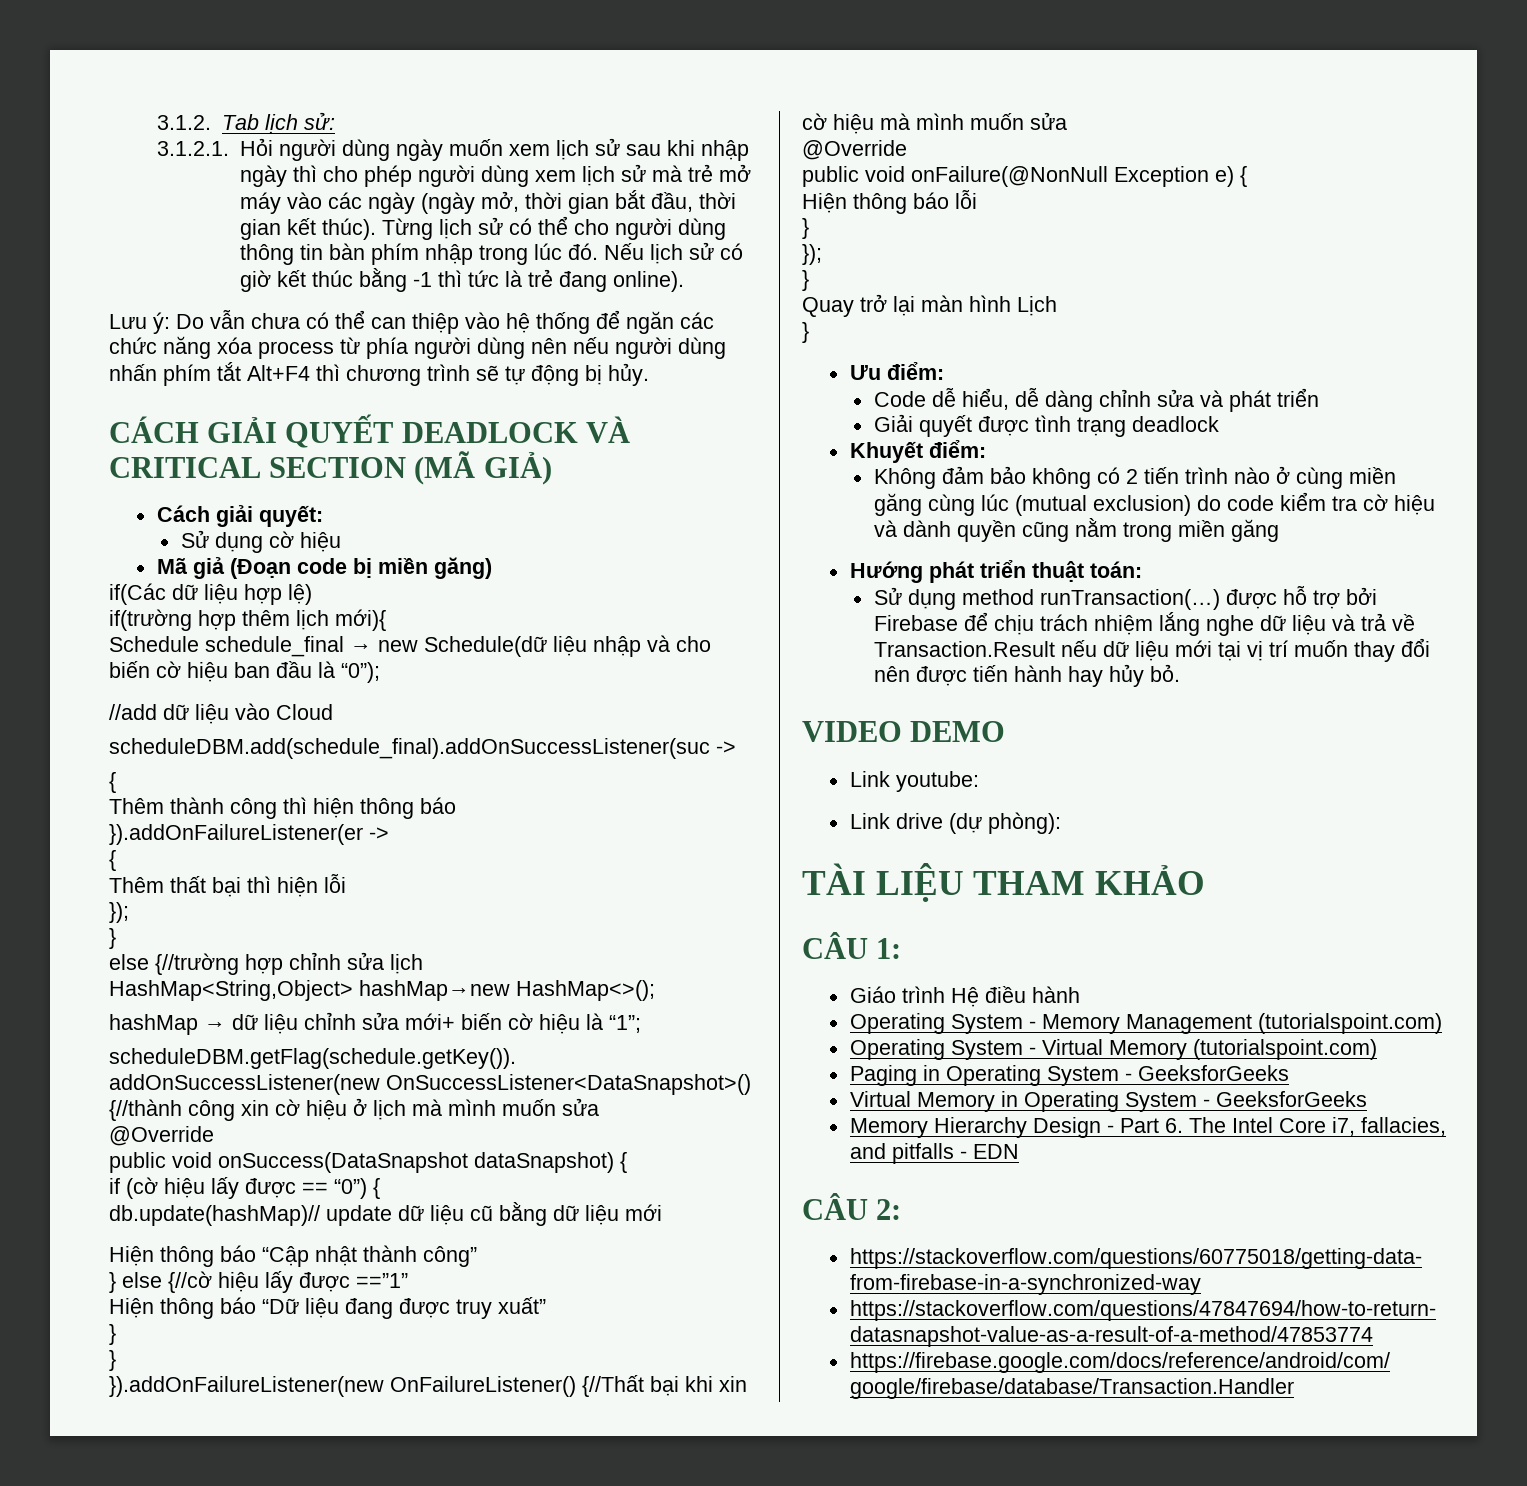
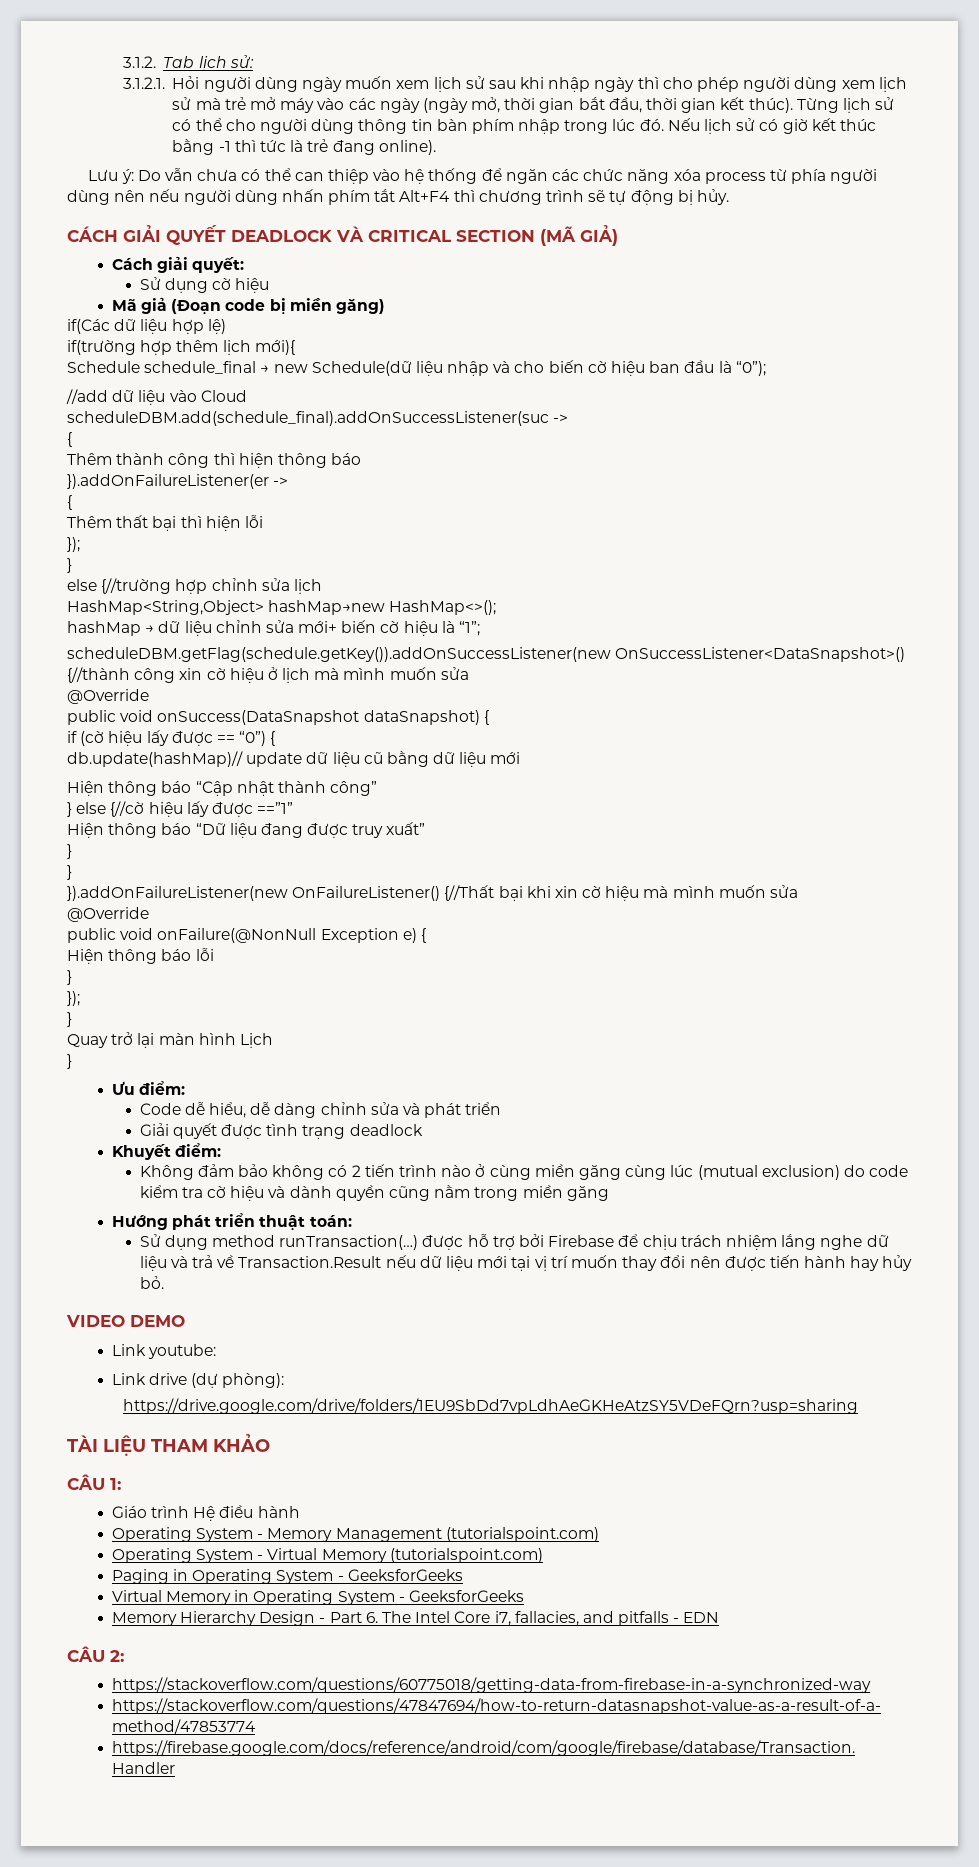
(1061, 823) none -> [122,1398,858,1414] // https://drive.google.com/drive/folders/1EU9SbDd7vpLdhAeGKHeAtzSY5VDeFQrn?usp=sharing

